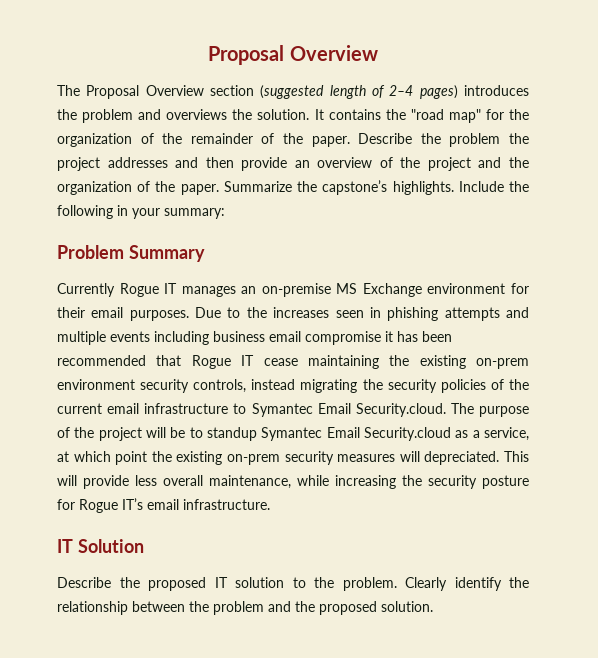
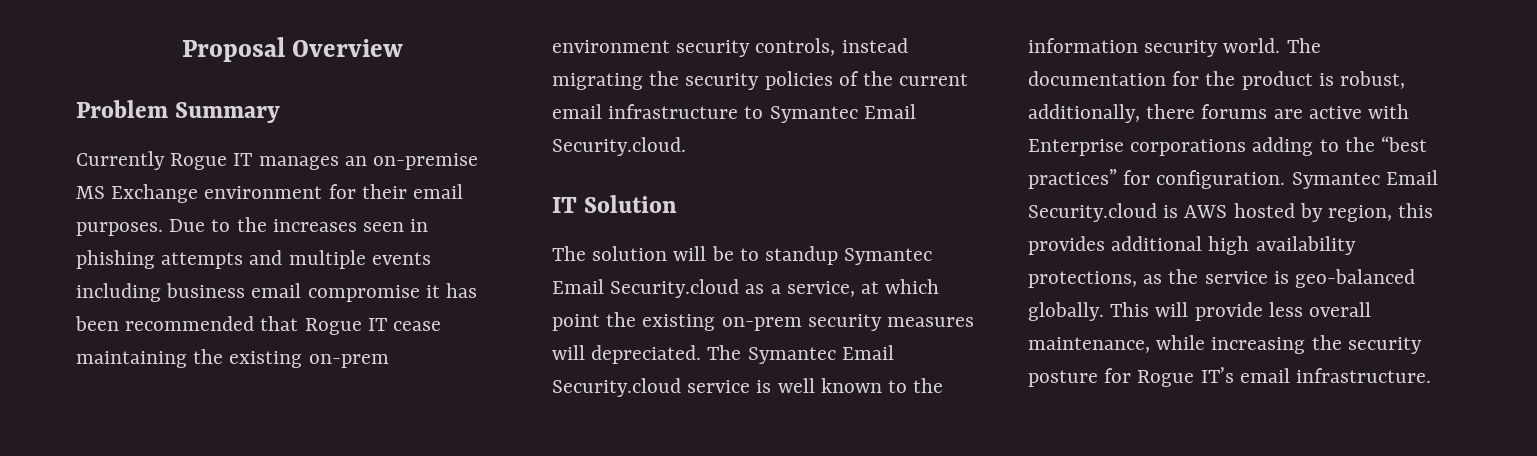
[208,45,378,65] [57,85,529,99] [57,109,529,123] [57,133,529,147] [57,157,529,171] [57,180,529,195] [57,205,225,219] Proposal Overview // The Proposal Overview section (suggested length of 2–4 pages) introduces the problem and overviews the solution. It contains the "road map" for the organization of the remainder of the paper. Describe the problem the project addresses and then provide an overview of the project and the organization of the paper. Summarize the capstone’s highlights. Include the following in your summary: -> [181,37,404,62] Proposal Overview
[450,403,529,417] [57,427,142,441] The purpose of the project -> [552,195,678,213] [552,246,668,261] // IT Solution // The solution
(500, 458) none -> [707,345,894,364] [552,378,944,397] [1028,38,1321,57] [1028,71,1406,90] [1028,104,1410,123] [1028,136,1428,156] [1028,169,1438,189] [1028,203,1434,222] [1028,236,1356,255] [1028,269,1416,288] [1028,302,1104,321] The Symantec Email Security.cloud service is well known to the information security world. The documentation for the product is robust, additionally, there forums are active with Enterprise corporations adding to the “best practices” for configuration. Symantec Email Security.cloud is AWS hosted by region, this provides additional high availability protections, as the service is geo-balanced globally.
[57,539,144,553] [57,577,529,591] [57,601,433,615] // IT Solution // Describe the proposed IT solution to the problem. Clearly identify the relationship between the problem and the proposed solution. -> (1432, 375) none

